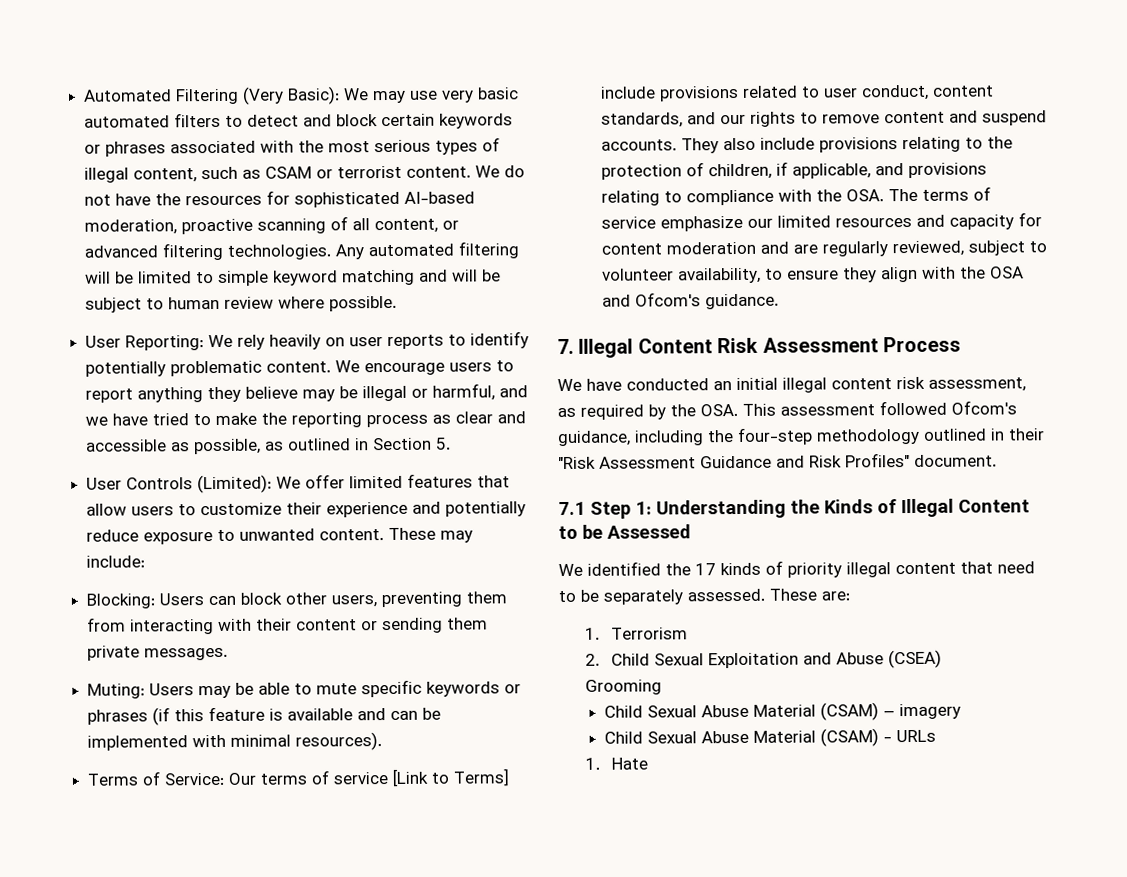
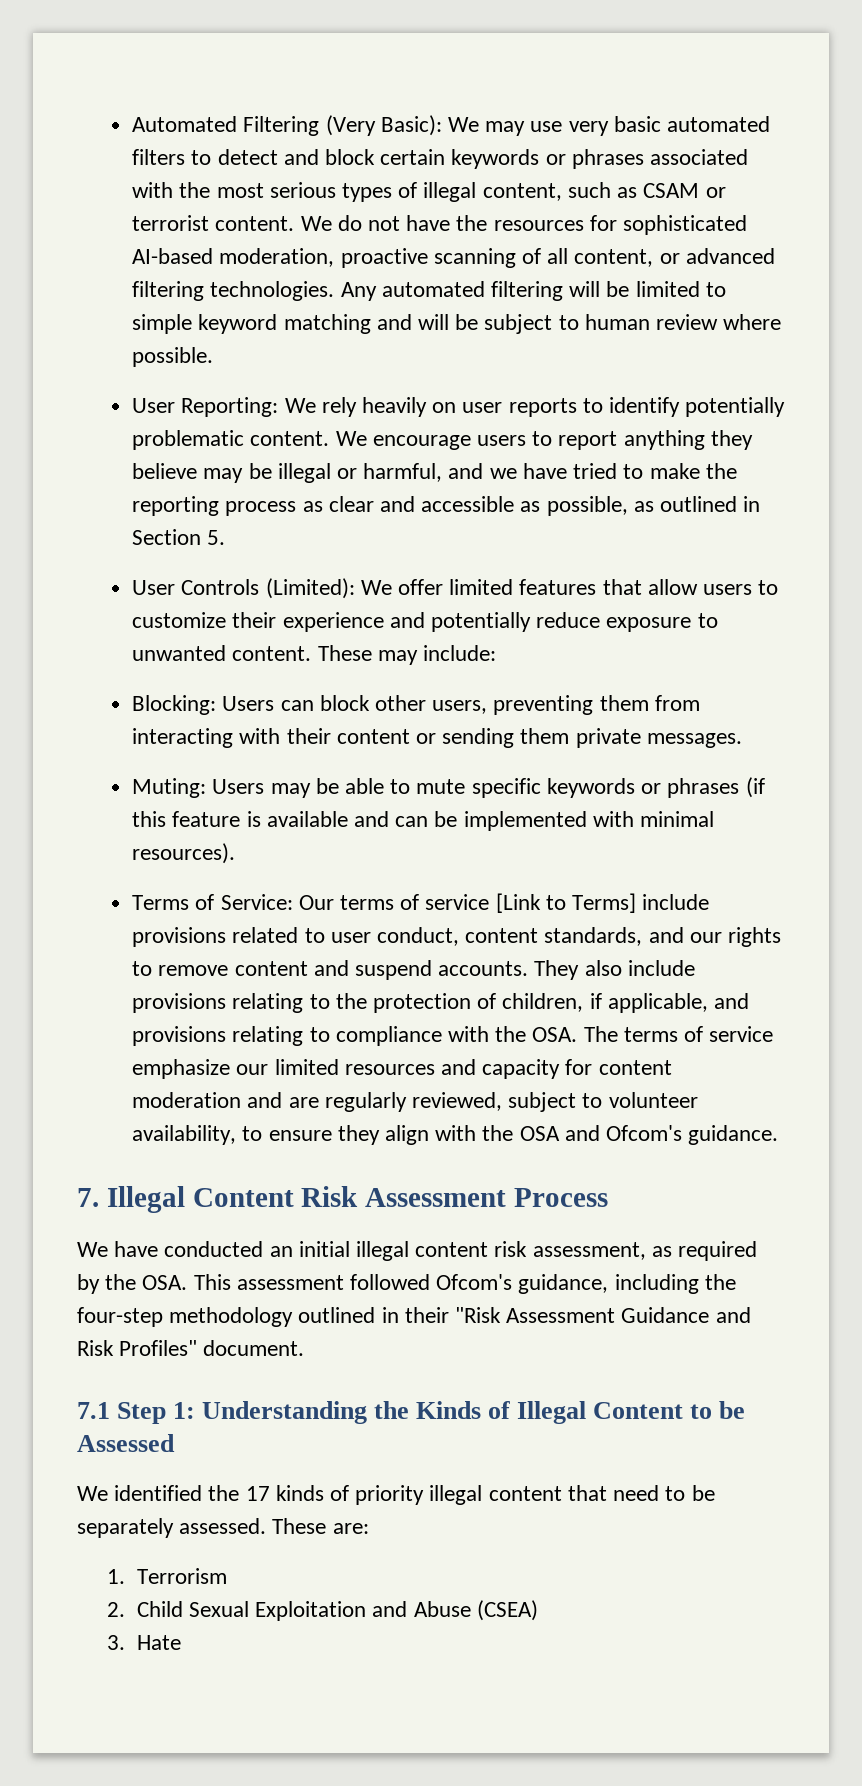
[585,679,663,695] [603,702,961,721] [603,728,936,747] [585,757,601,770] Grooming // Child Sexual Abuse Material (CSAM) – imagery // Child Sexual Abuse Material (CSAM) - URLs // 1. -> [106,1635,125,1650] 3.

